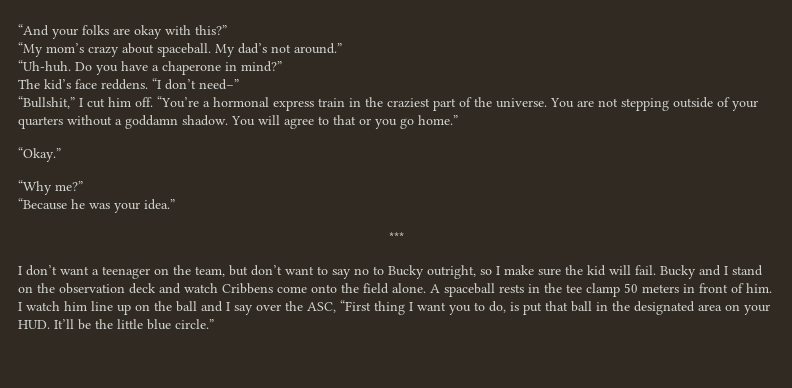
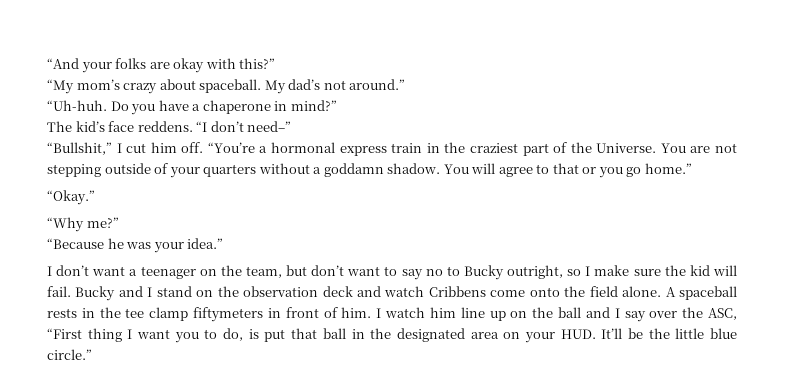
[496,98,547,108] universe. -> [596,143,657,153] Universe.
[388,232,404,242] // *** -> (224, 243) none
[624,283,679,293] 50 meters -> [193,307,264,322] fiftymeters

